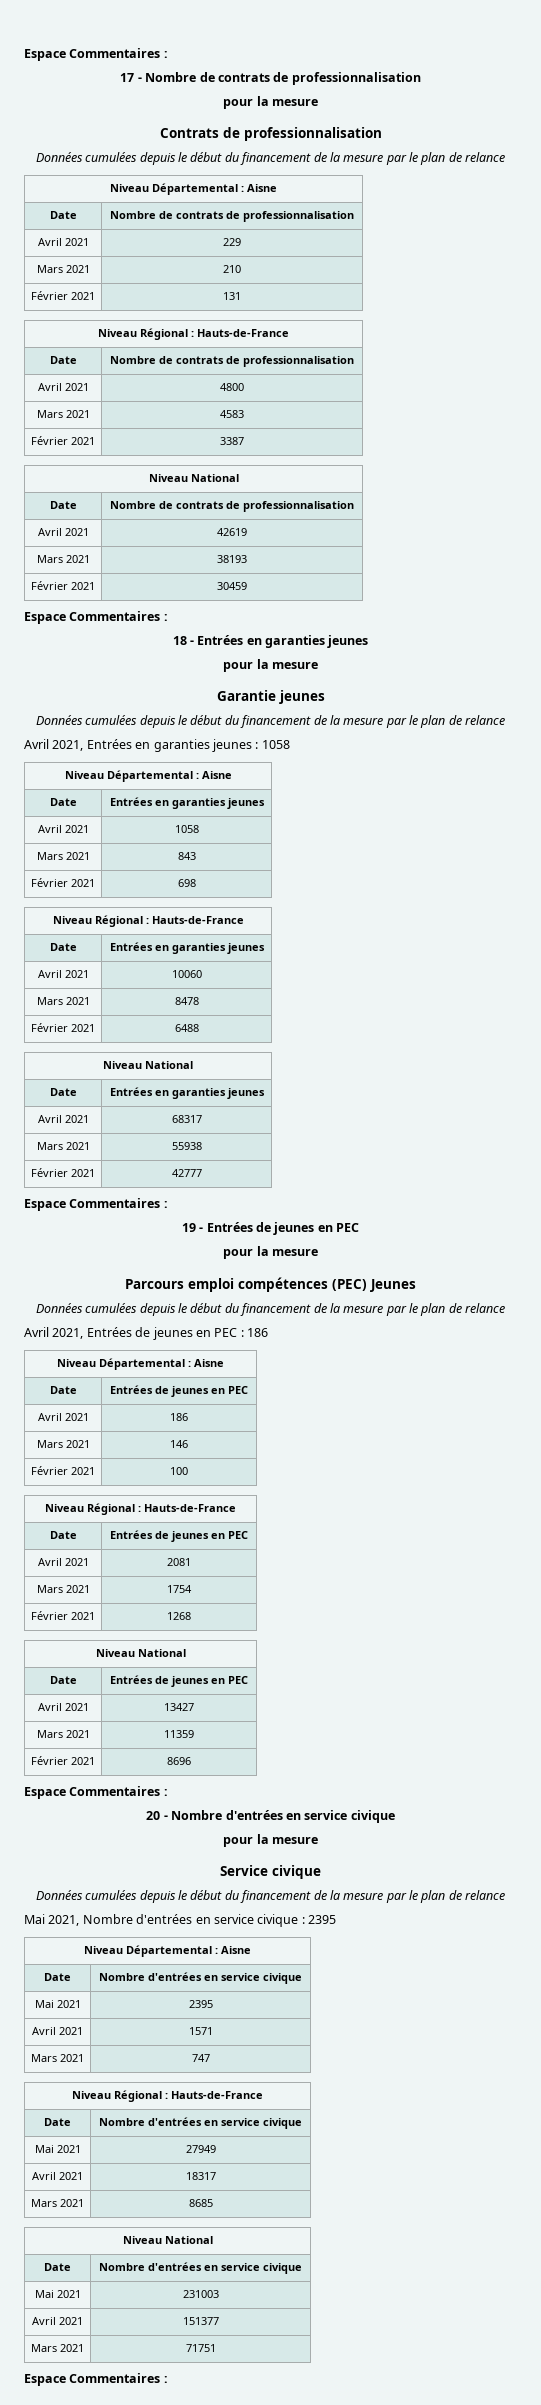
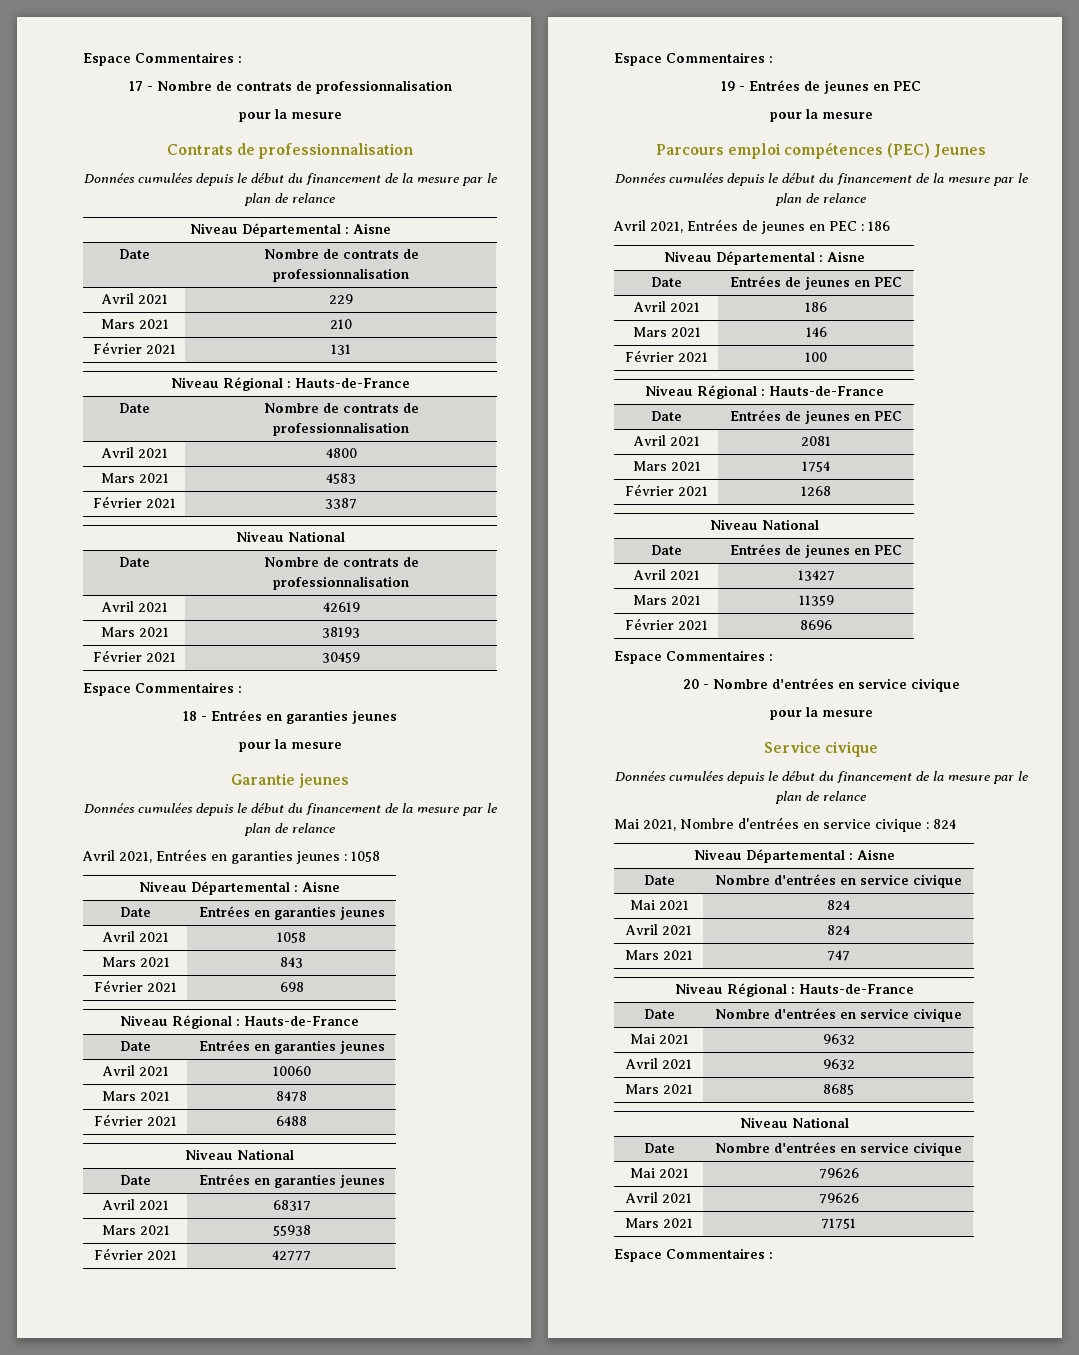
[308,1915,336,1924] 2395 -> [933,819,956,829] 824
[188,2000,213,2008] [32,2027,83,2035] [188,2027,213,2035] 2395 // Avril 2021 | 1571 -> [827,900,850,910] [625,924,692,935] [827,925,850,935] 824 // Avril 2021 | 824
[185,2145,216,2153] [32,2172,83,2180] [185,2172,216,2180] 27949 // Avril 2021 | 18317 -> [822,1034,855,1045] [625,1058,692,1069] [822,1059,855,1070] 9632 // Avril 2021 | 9632
[182,2290,219,2298] [32,2317,83,2325] [182,2317,219,2325] 231003 // Avril 2021 | 151377 -> [818,1168,859,1179] [625,1192,692,1203] [818,1193,859,1204] 79626 // Avril 2021 | 79626

